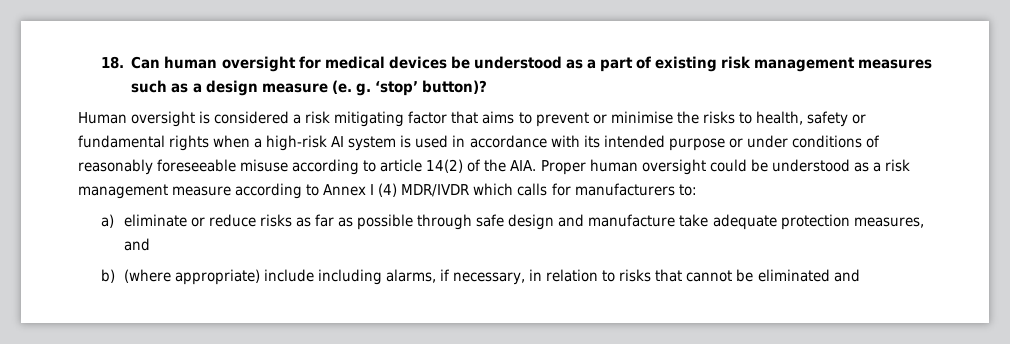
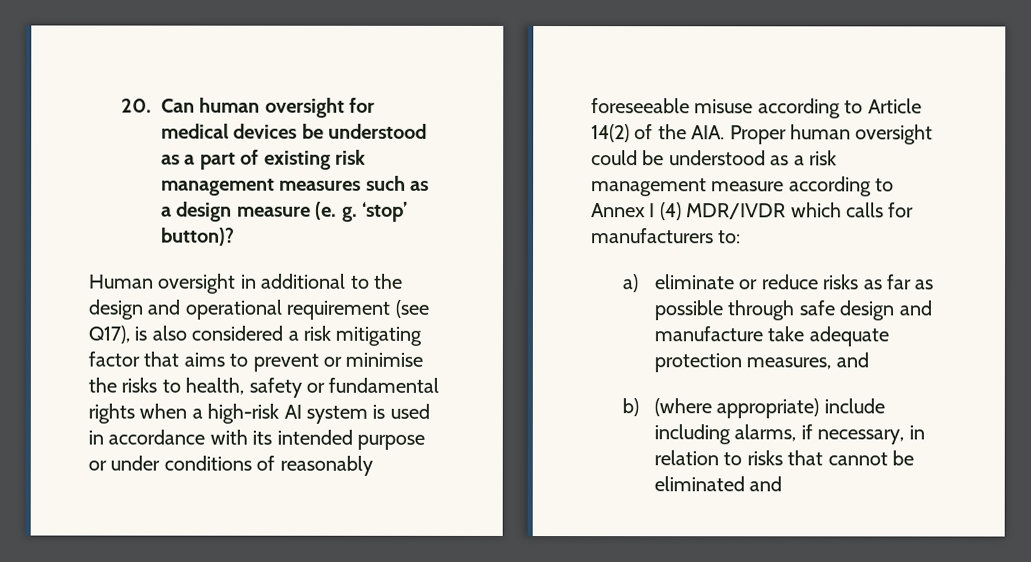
[100,56,124,69] 18. -> [120,98,152,113] 20.
[199,111,211,124] is -> [239,273,403,289] [88,299,429,320] [88,325,187,344] in additional to the design and operational requirement (see Q17), is also
[380,159,423,172] article -> [867,98,922,114] Article

